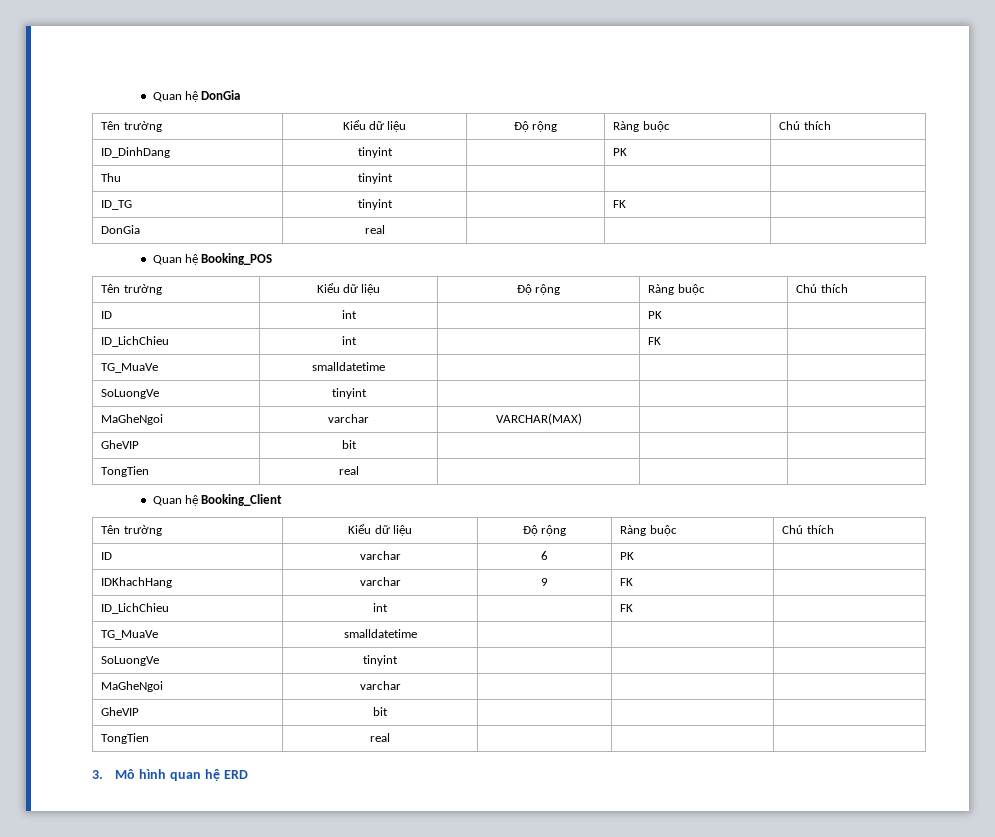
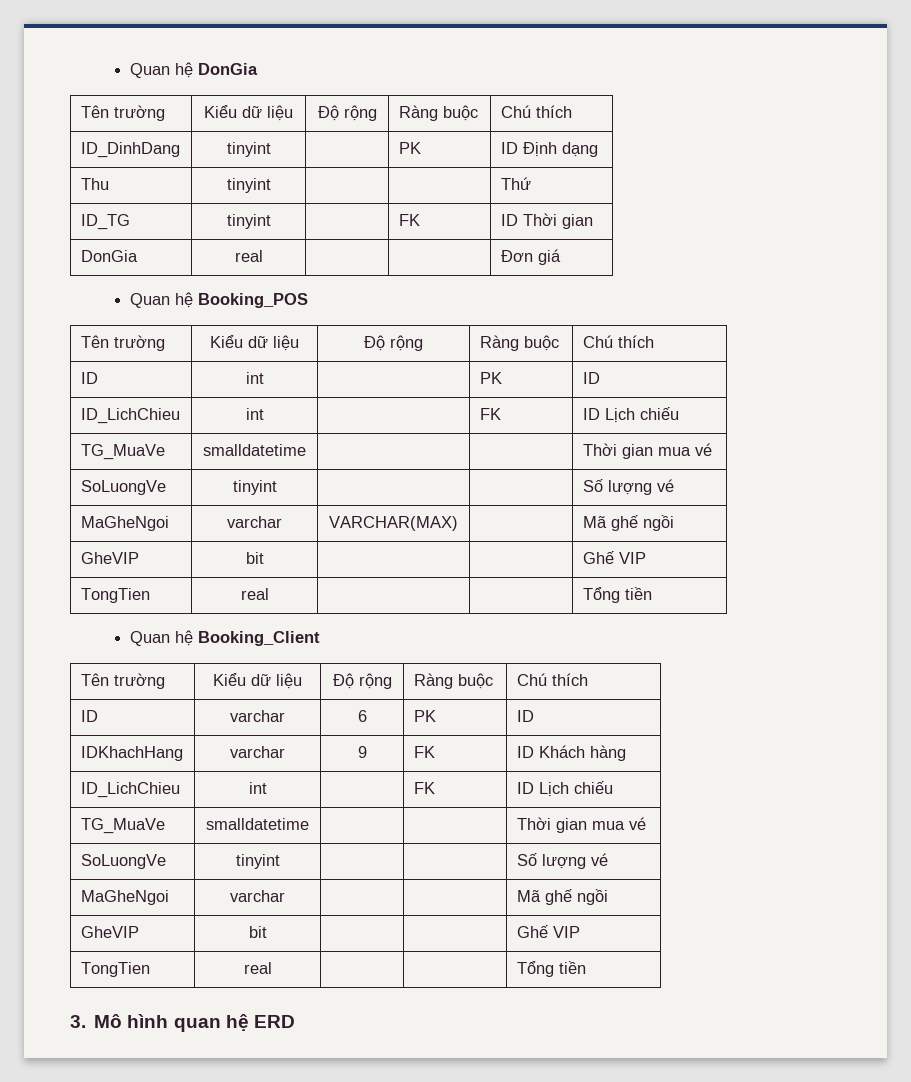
(628, 152) none -> [500,142,598,157] ID Định dạng
(393, 178) none -> [500,177,531,190] Thứ
(627, 204) none -> [500,213,593,229] ID Thời gian
(385, 229) none -> [500,249,561,265] Đơn giá
[101,336,170,347] [341,336,357,345] [648,337,662,345] [101,363,159,373] [312,362,385,371] [101,389,160,399] [331,388,367,399] // ID_LichChieu | int | | FK | // TG_MuaVe | smalldatetime | | | // SoLuongVe | tinyint | | | -> [582,372,600,384] [80,408,180,424] [245,408,264,420] [479,408,501,420] [582,407,679,423] [80,444,165,460] [203,444,306,456] [582,443,712,459] [80,480,166,495] [232,480,277,495] [582,479,674,495] ID // ID_LichChieu | int | | FK | ID Lịch chiếu // TG_MuaVe | smalldatetime | | | Thời gian mua vé // SoLuongVe | tinyint | | | Số lượng vé
[101,440,140,449] [341,440,357,449] [101,466,150,477] [338,466,359,475] // GheVIP | bit | | | // TongTien | real | | | -> [582,515,674,531] [80,552,139,564] [245,552,264,564] [582,551,646,564] [80,588,150,603] [240,588,269,600] [582,587,652,603] Mã ghế ngồi // GheVIP | bit | | | Ghế VIP // TongTien | real | | | Tổng tiền
(635, 556) none -> [516,710,534,722] ID
[101,603,170,614] [373,603,388,612] [620,604,634,612] [101,630,159,640] [343,629,417,638] [101,656,160,666] [363,655,398,666] // ID_LichChieu | int | | FK | // TG_MuaVe | smalldatetime | | | // SoLuongVe | tinyint | | | -> [516,745,626,761] [80,782,180,798] [248,782,267,794] [413,782,435,794] [516,781,613,797] [80,818,165,834] [206,818,309,830] [516,817,646,833] [80,854,166,869] [235,854,280,869] [516,853,608,869] ID Khách hàng // ID_LichChieu | int | | FK | ID Lịch chiếu // TG_MuaVe | smalldatetime | | | Thời gian mua vé // SoLuongVe | tinyint | | | Số lượng vé
[101,707,140,716] [373,707,388,716] [101,733,150,744] [370,733,390,742] // GheVIP | bit | | | // TongTien | real | | | -> [516,889,608,905] [80,926,139,938] [248,926,267,938] [516,925,580,938] [80,962,150,977] [243,962,272,974] [516,961,586,977] Mã ghế ngồi // GheVIP | bit | | | Ghế VIP // TongTien | real | | | Tổng tiền

